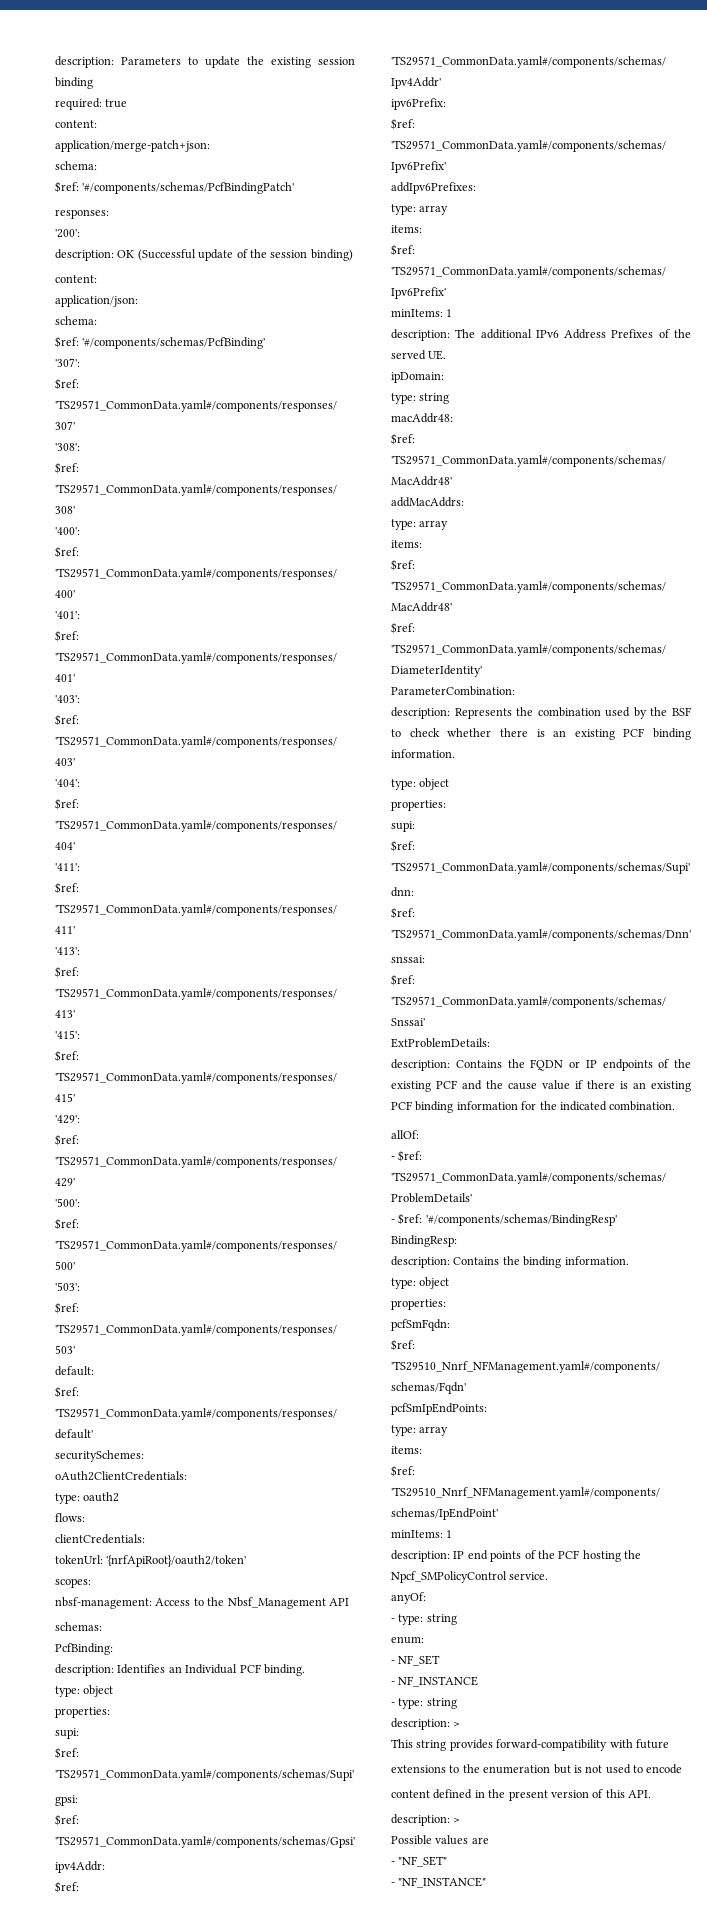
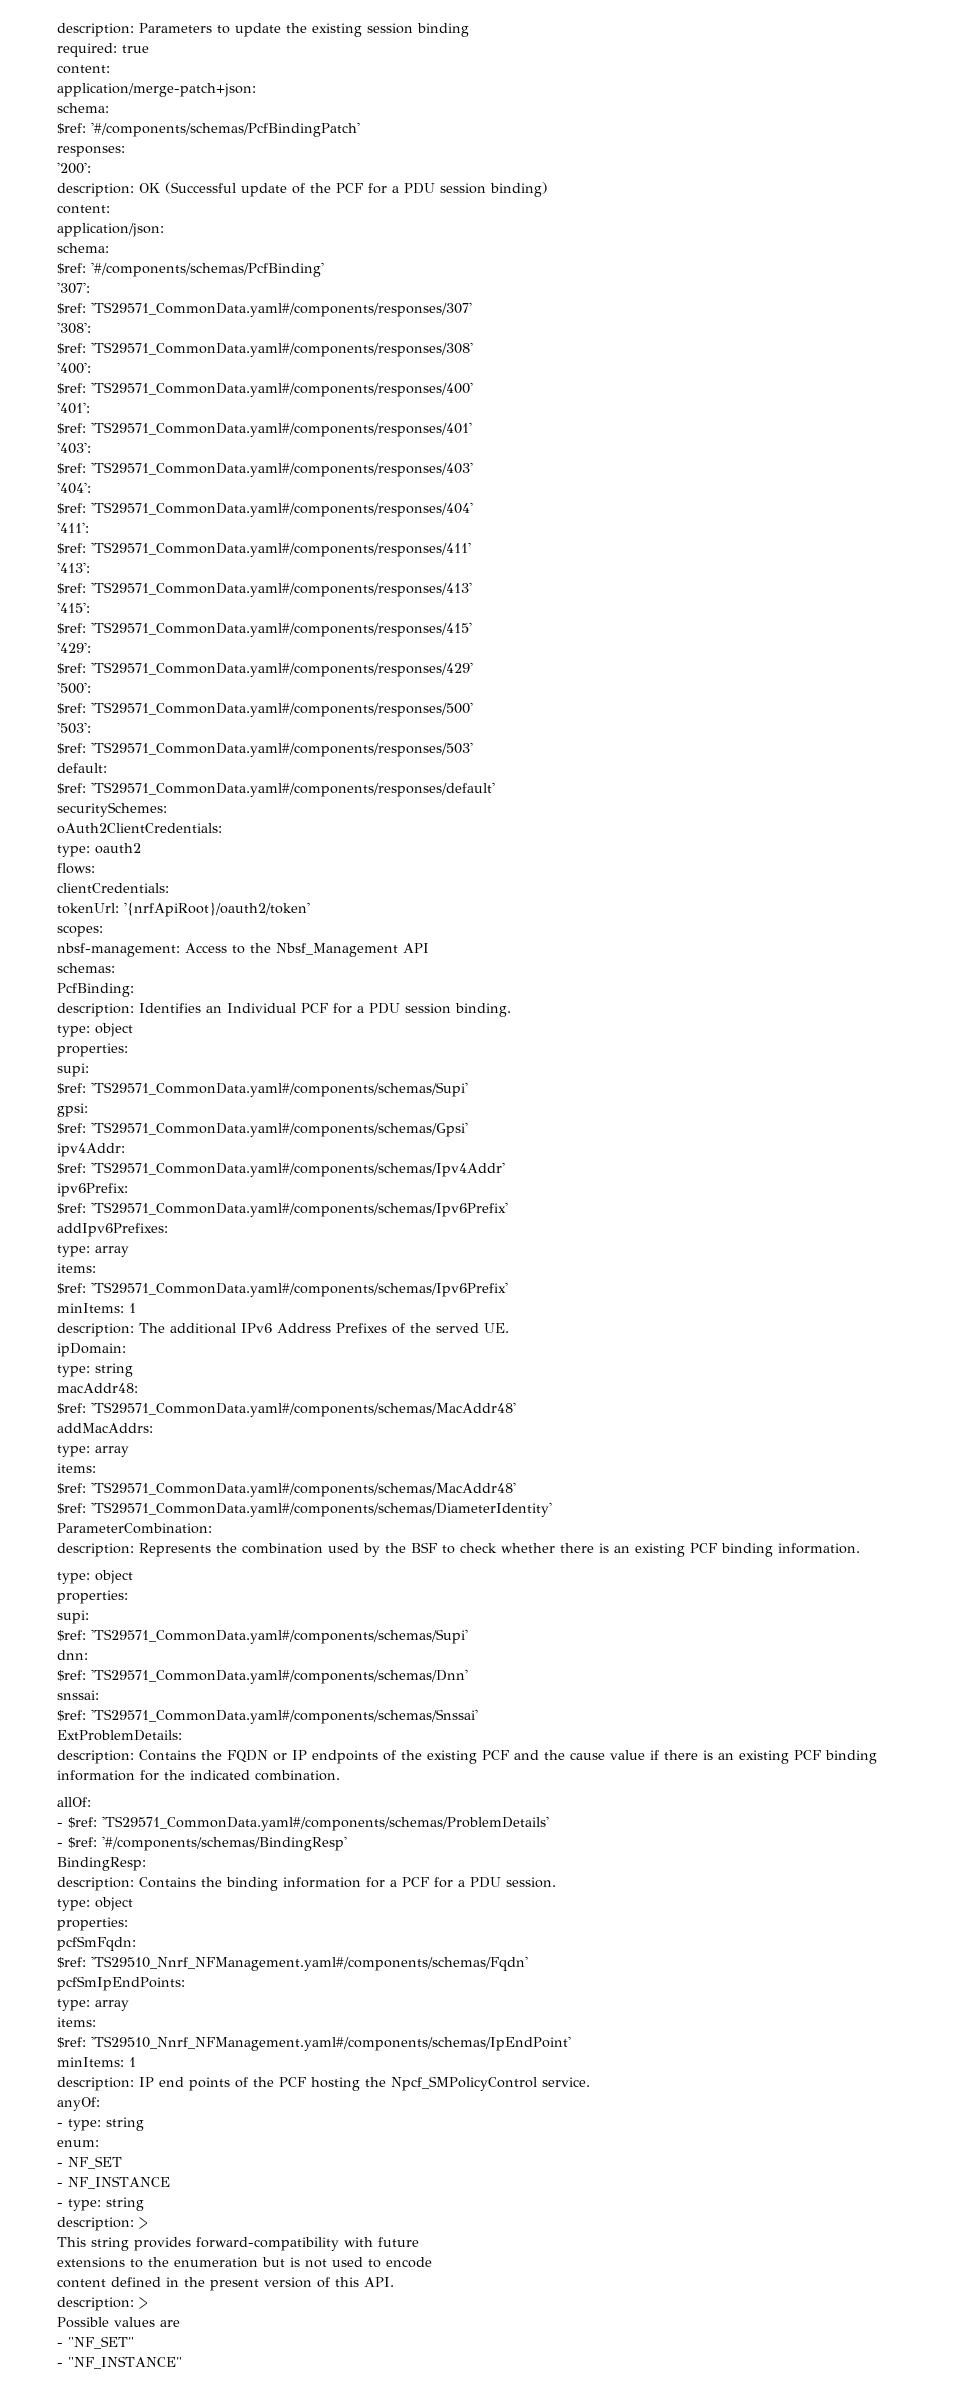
(267, 253) none -> [336,183,435,194] PCF for a PDU
(261, 1668) none -> [333,1003,451,1014] for a PDU session
[564,1256,629,1265] information. -> [283,1877,556,1888] information for a PCF for a PDU session.

